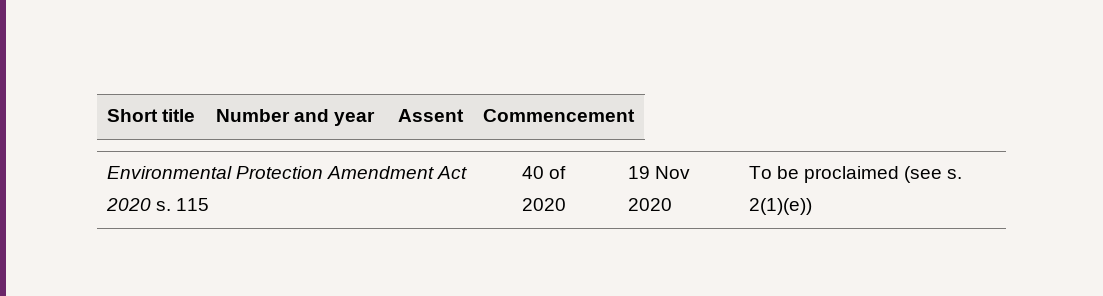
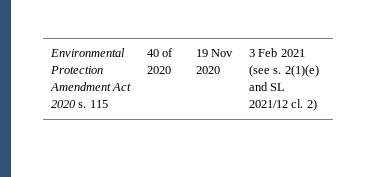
[106,109,195,122] [215,109,375,126] [397,109,464,122] [482,109,635,122] Short title | Number and year | Assent | Commencement // -> (49, 52) none
[748,166,963,183] [748,198,812,215] To be proclaimed (see s. 2(1)(e)) -> [248,48,305,57] [248,65,319,77] [248,82,286,91] [248,99,317,111] 3 Feb 2021 (see s. 2(1)(e) and SL 2021/12 cl. 2)

